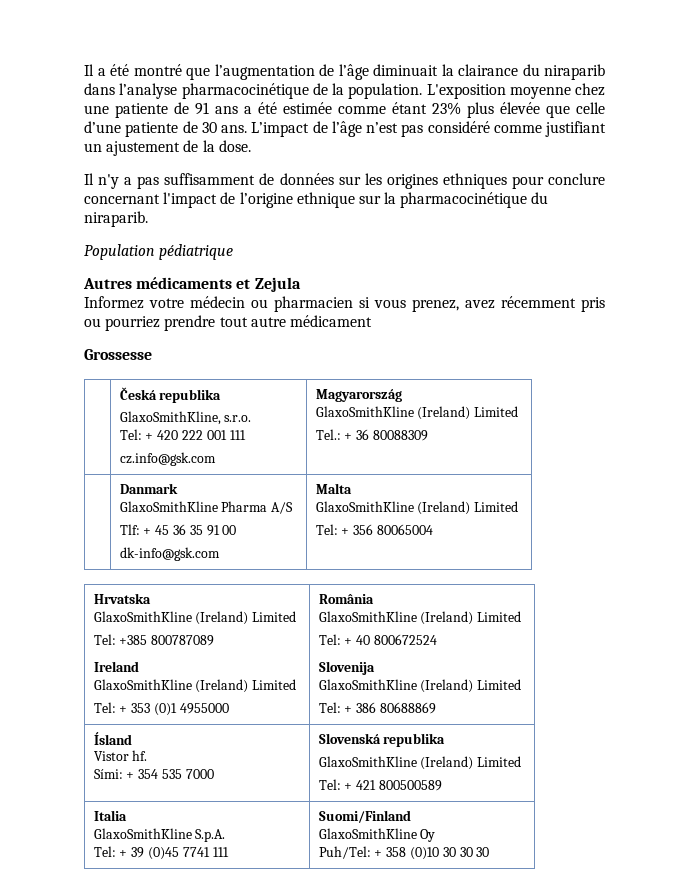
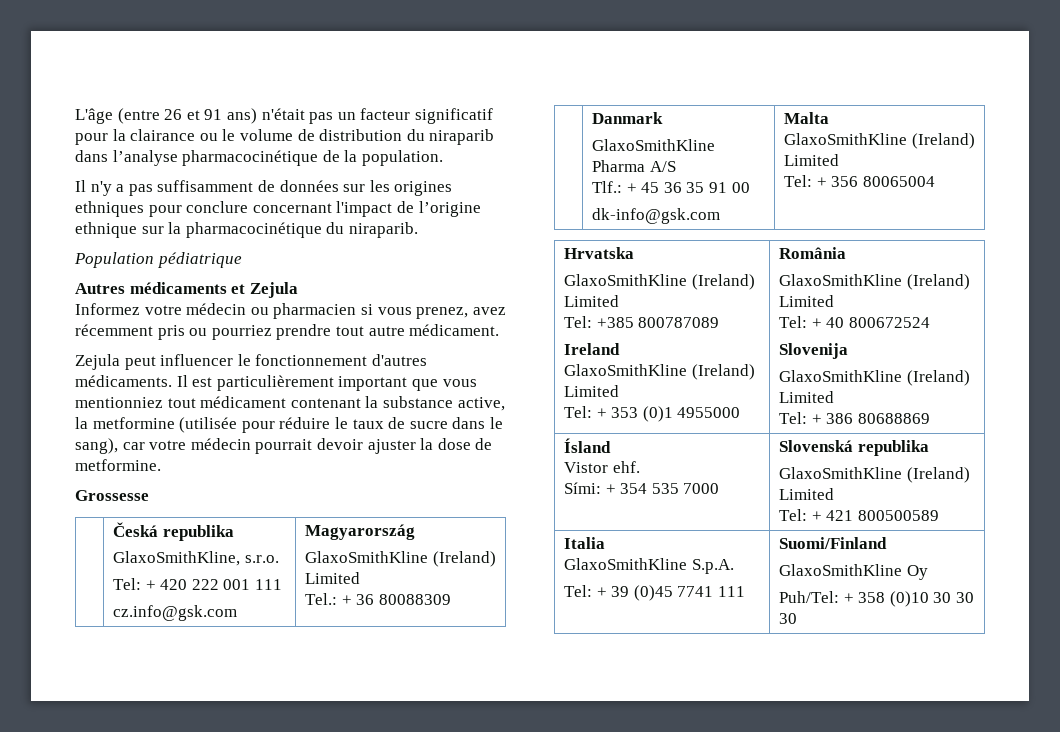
[84,64,518,80] Il a été montré que l’augmentation de l’âge diminuait la clairance -> [75,108,493,124] [75,129,403,145] L'âge (entre 26 et 91 ans) n'était pas un facteur significatif pour la clairance ou le volume de distribution
[426,83,605,99] [84,102,605,118] [84,121,606,137] [84,140,251,156] L'exposition moyenne chez une patiente de 91 ans a été estimée comme étant 23% plus élevée que celle d’une patiente de 30 ans. L’impact de l’âge n’est pas considéré comme justifiant un ajustement de la dose. -> (443, 158) none
[289,315,372,327] médicament -> [409,324,500,336] [75,354,427,370] [75,375,477,391] [75,396,505,411] [75,417,503,433] [75,438,493,454] [75,459,161,471] médicament. // Zejula peut influencer le fonctionnement d'autres médicaments. Il est particulièrement important que vous mentionniez tout médicament contenant la substance active, la metformine (utilisée pour réduire le taux de sucre dans le sang), car votre médecin pourrait devoir ajuster la dose de metformine.
[119,524,140,535] Tlf: -> [592,181,623,193] Tlf.:
[132,750,148,761] hf. -> [612,461,640,473] ehf.

